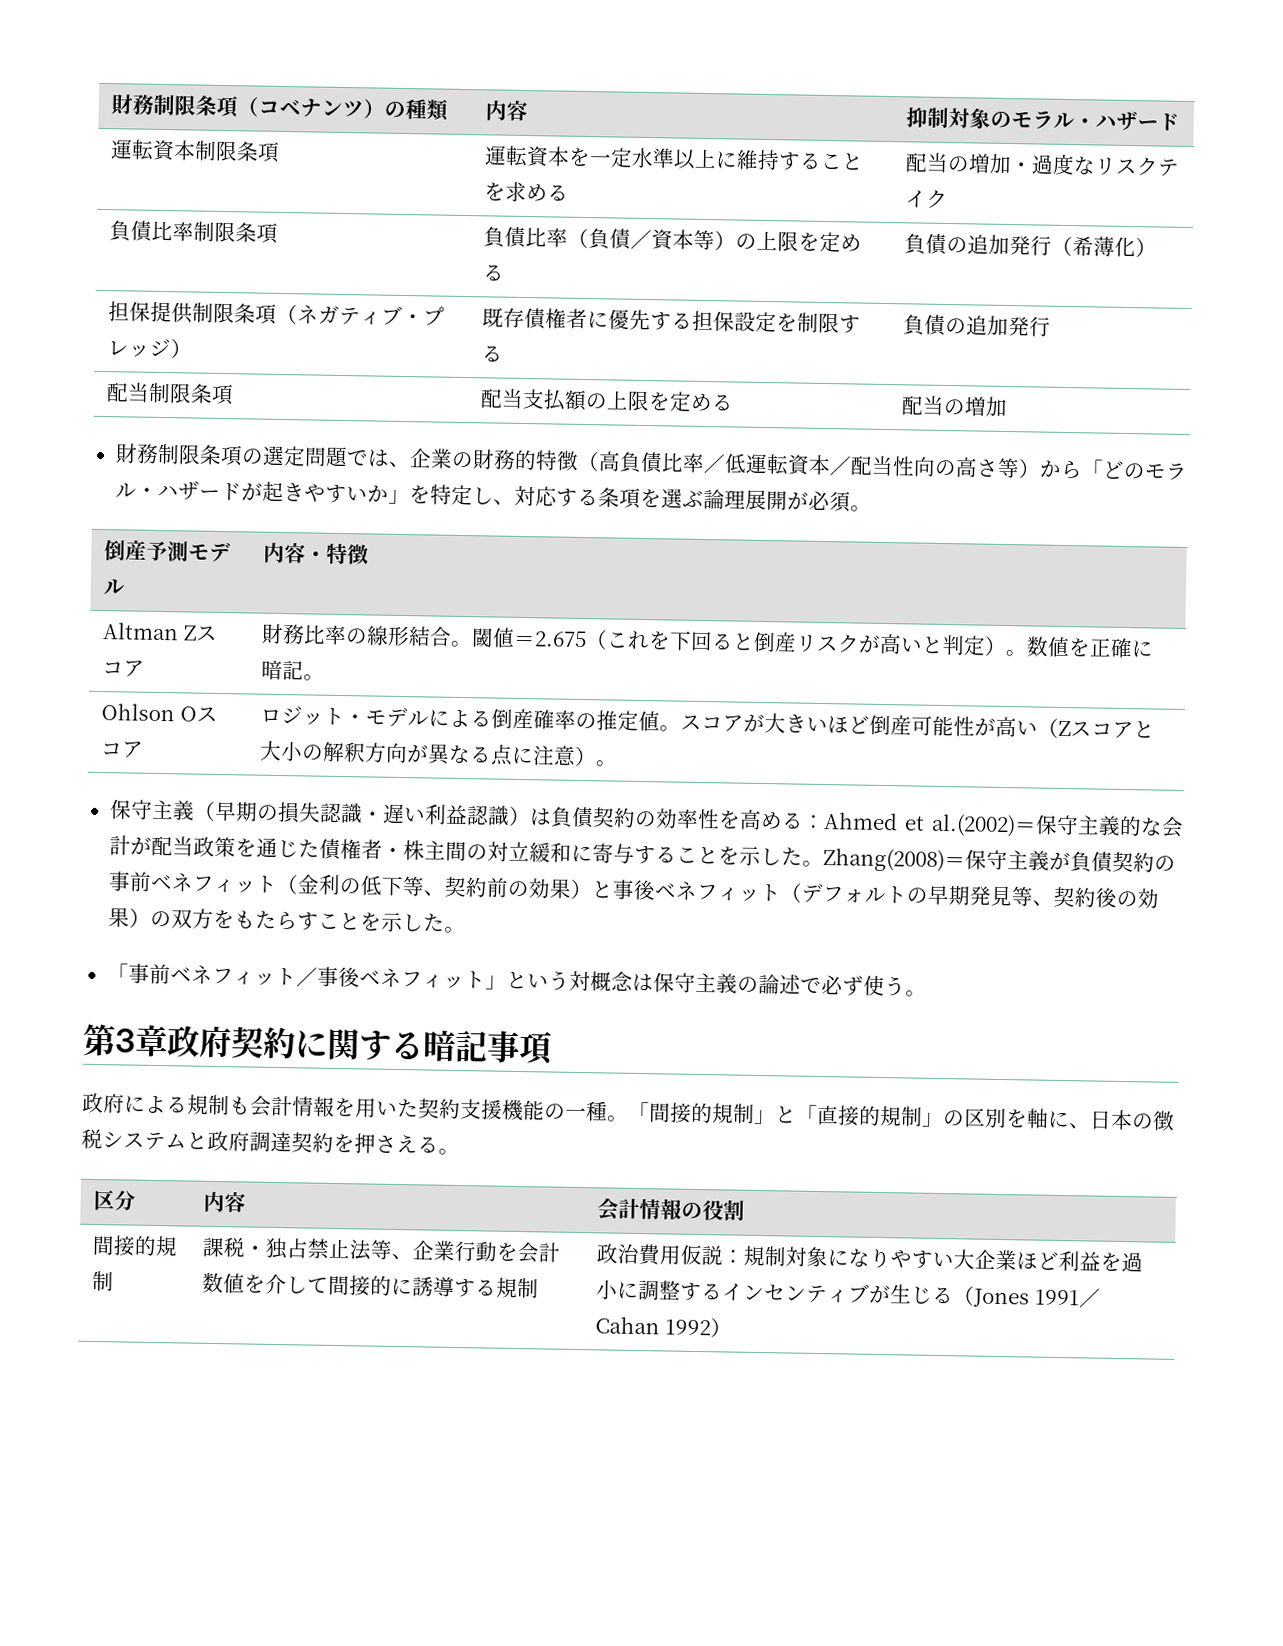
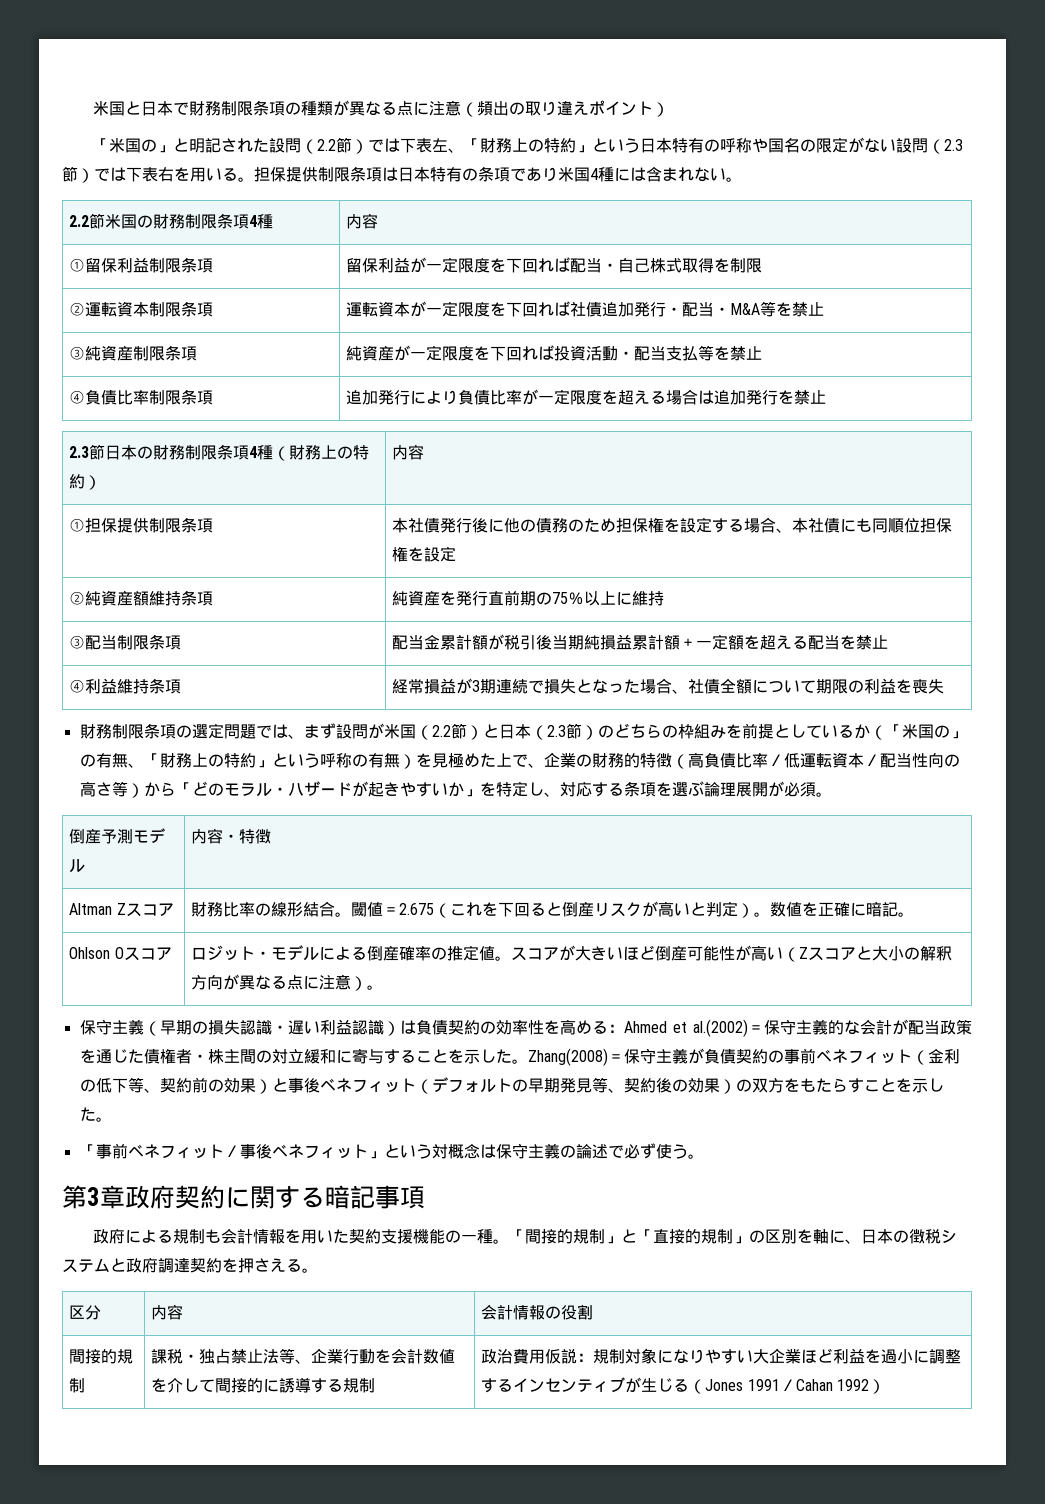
[111,94,450,121] [485,99,529,122] [906,107,1181,132] 財務制限条項（コベナンツ）の種類 | 内容 | 抑制対象のモラル・ハザード // -> [93,100,670,117] [93,137,964,154] [62,166,742,183] [69,213,274,229] [346,213,379,229] [69,257,214,273] [346,257,763,273] [69,302,86,316] 米国と日本で財務制限条項の種類が異なる点に注意（頻出の取り違えポイント） // 「米国の」と明記された設問（2.2節）では下表左、「財務上の特約」という日本特有の呼称や国名の限定がない設問（2.3節）では下表右を用いる。担保提供制限条項は日本特有の条項であり米国4種には含まれない。 // 2.2節米国の財務制限条項4種 | 内容 // ①留保利益制限条項 | 留保利益が一定限度を下回れば配当・自己株式取得を制限 // ②
[568,147,865,171] [484,181,570,203] [905,152,1181,177] [905,189,949,209] [109,220,279,244] [483,226,863,253] [482,264,506,282] [904,233,1158,258] [108,301,446,326] [107,338,193,359] [482,307,862,334] [481,345,504,363] [903,314,1052,337] [106,382,235,406] [480,388,735,412] [901,395,1009,418] を一定水準以上に維持することを求める | 配当の増加・過度なリスクテイク // 負債比率制限条項 | 負債比率（負債／資本等）の上限を定める | 負債の追加発行（希薄化） // 担保提供制限条項（ネガティブ・プレッジ） | 既存債権者に優先する担保設定を制限する | 負債の追加発行 // 配当制限条項 | 配当支払額の上限を定める | 配当の増加 -> [410,301,825,317] [69,345,198,361] [346,345,763,361] [69,389,214,405] [346,389,827,405] [69,444,370,461] [69,474,102,490] [392,444,425,460] [69,517,214,533] [392,517,953,533] [392,546,457,562] [69,590,214,606] [392,590,665,606] [69,634,182,650] [392,634,889,650] [69,678,182,694] [392,678,945,694] が一定限度を下回れば社債追加発行・配当・M&A等を禁止 // ③純資産制限条項 | 純資産が一定限度を下回れば投資活動・配当支払等を禁止 // ④負債比率制限条項 | 追加発行により負債比率が一定限度を超える場合は追加発行を禁止 // 2.3節日本の財務制限条項4種（財務上の特約） | 内容 // ①担保提供制限条項 | 本社債発行後に他の債務のため担保権を設定する場合、本社債にも同順位担保権を設定 // ②純資産額維持条項 | 純資産を発行直前期の75％以上に維持 // ③配当制限条項 | 配当金累計額が税引後当期純損益累計額＋一定額を超える配当を禁止 // ④利益維持条項 | 経常損益が3期連続で損失となった場合、社債全額について期限の利益を喪失
(410, 465) none -> [303,723,966,740] [79,753,544,769] まず設問が米国（2.2節）と日本（2.3節）のどちらの枠組みを前提としているか（「米国の」の有無、「財務上の特約」という呼称の有無）を見極めた上で、

